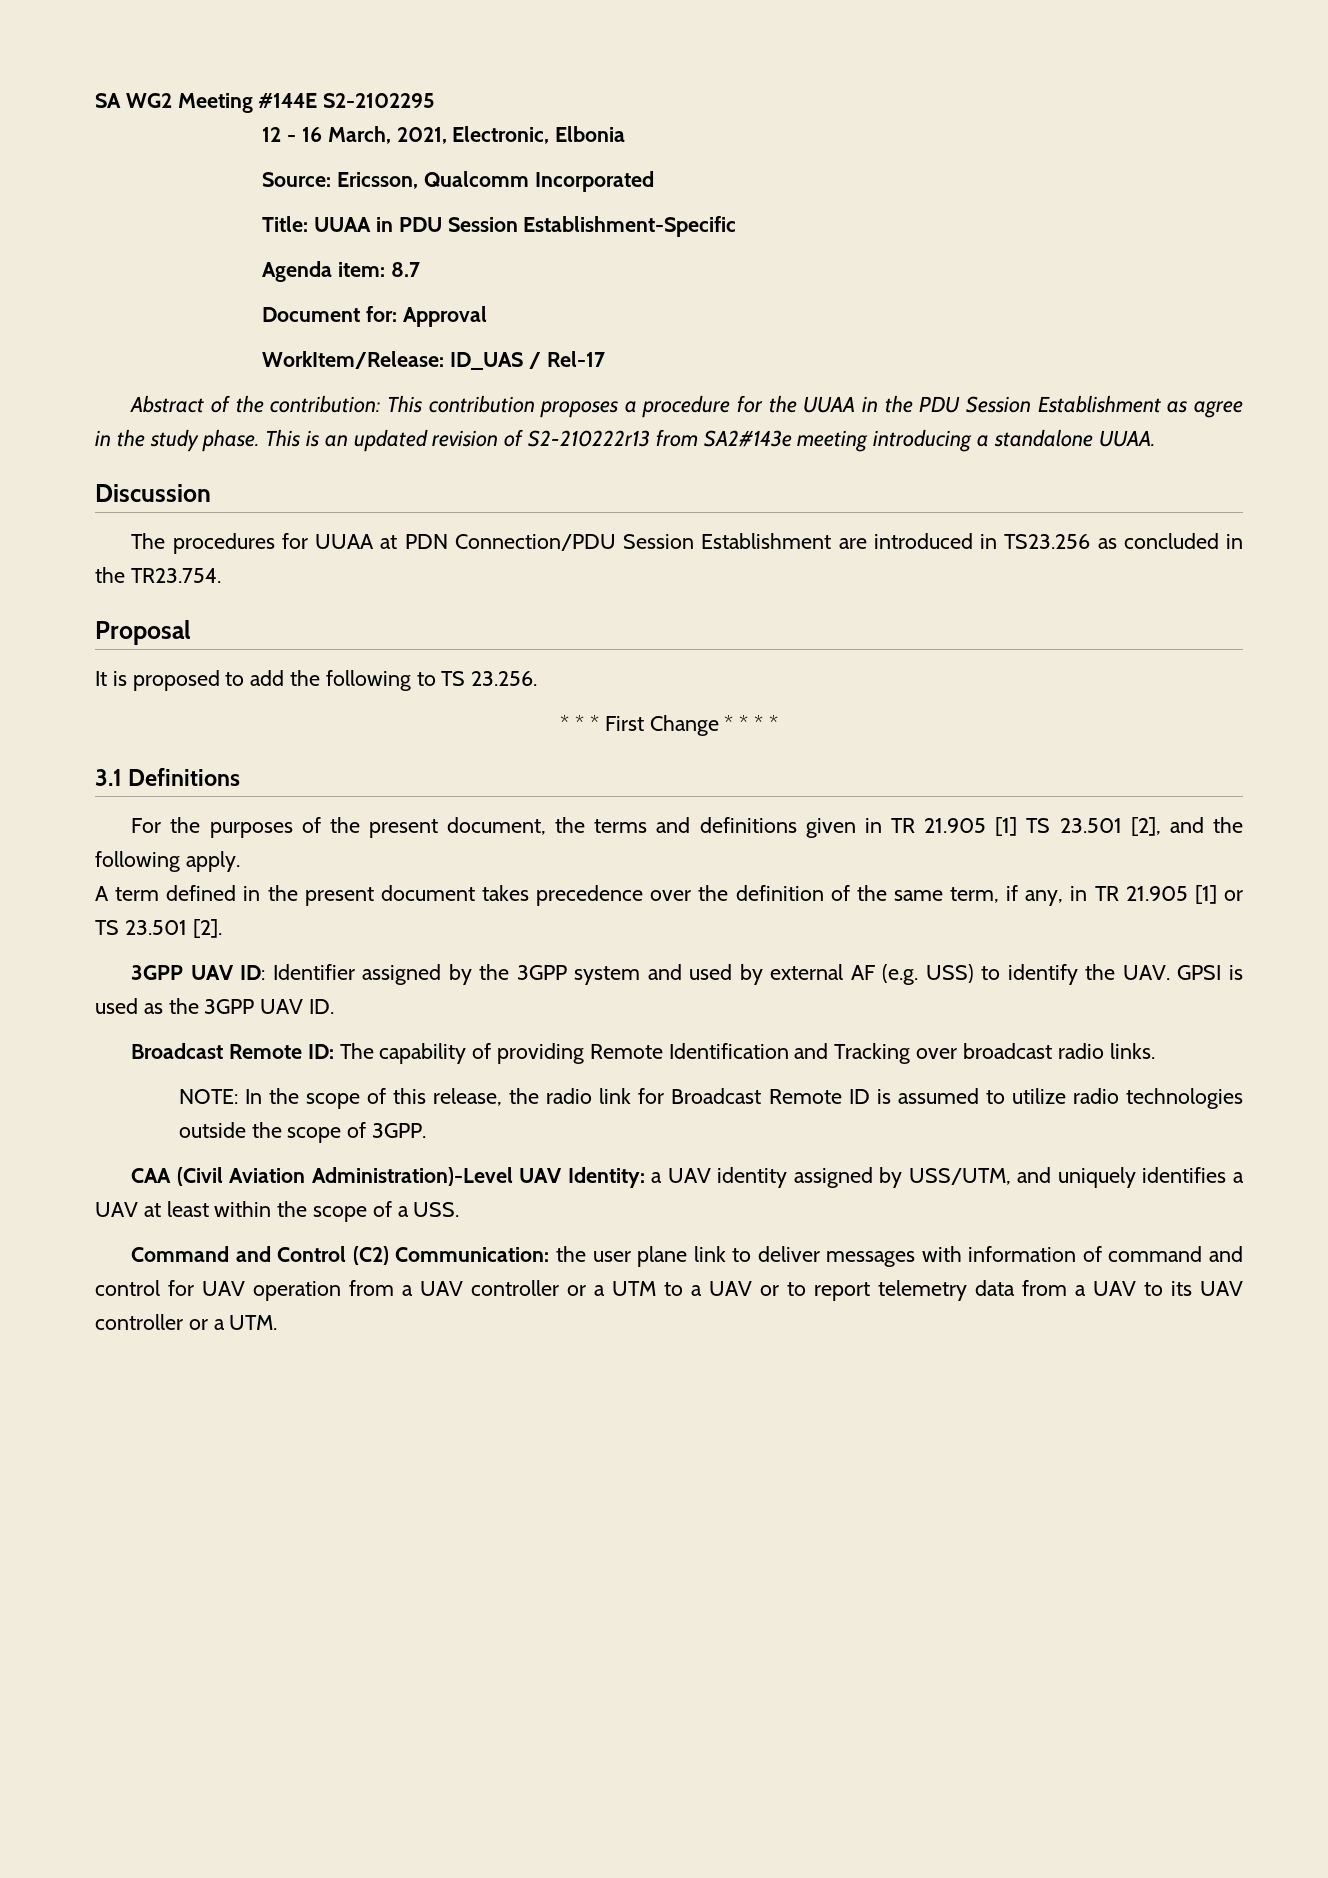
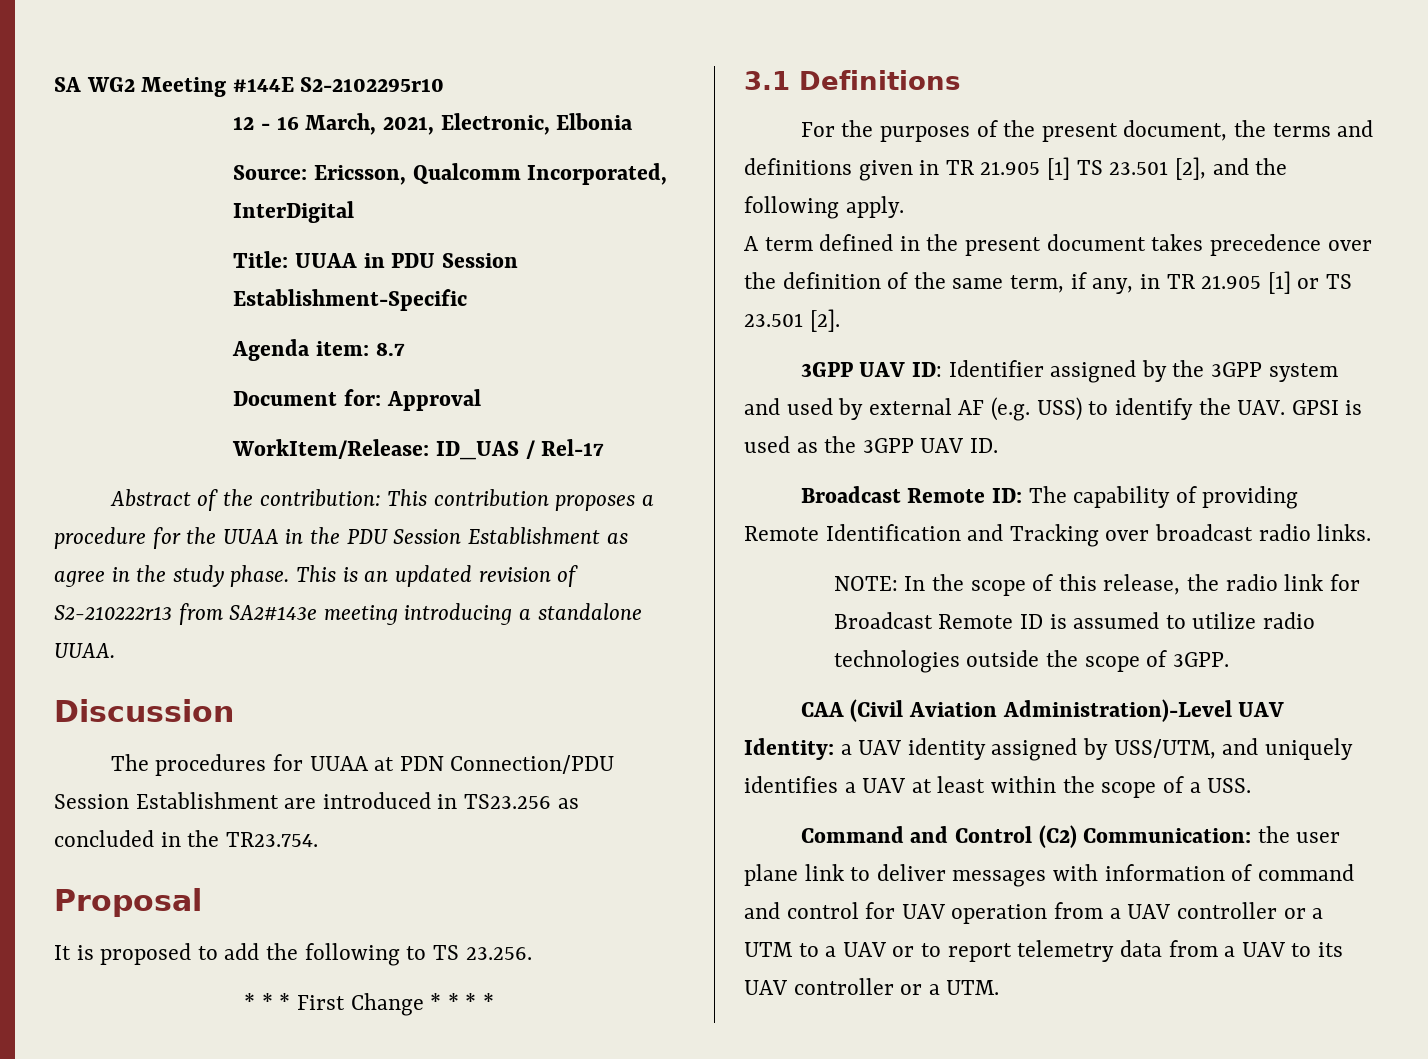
[323,93,436,108] S2-2102295 -> [300,77,445,92] S2-2102295r10
[534,171,654,192] Incorporated -> [527,163,668,185] [233,201,355,223] Incorporated, InterDigital

